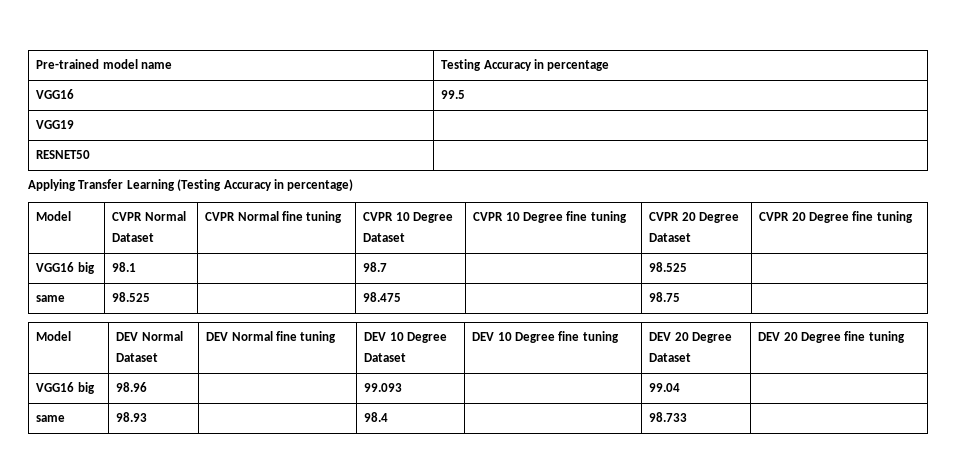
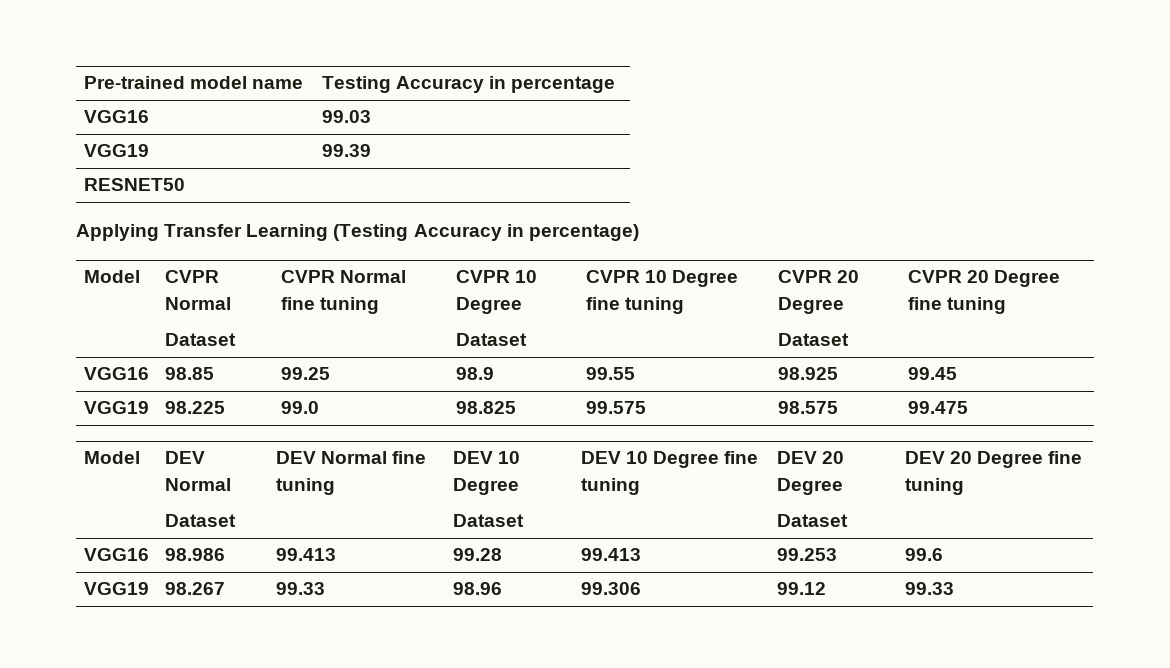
[441,90,466,99] [36,120,75,129] 99.5 // VGG19 | -> [321,110,371,123] [83,144,149,157] [321,144,371,157] 99.03 // VGG19 | 99.39
[77,262,95,274] [112,262,137,272] [363,262,388,272] [649,262,688,272] [36,295,66,302] [112,292,151,302] [363,292,402,302] [649,292,681,302] big | 98.1 | | 98.7 | | 98.525 | // same | 98.525 | | 98.475 | | 98.75 | -> [164,367,214,380] [280,367,330,380] [455,367,494,380] [585,367,635,380] [777,367,838,380] [907,367,957,380] [83,401,149,414] [164,401,225,414] [280,401,319,414] [455,401,516,414] [585,401,646,414] [777,401,838,414] [907,401,968,414] | 98.85 | 99.25 | 98.9 | 99.55 | 98.925 | 99.45 // VGG19 | 98.225 | 99.0 | 98.825 | 99.575 | 98.575 | 99.475
[77,382,95,394] [116,382,148,392] [364,383,403,392] [649,383,681,392] [36,415,66,422] [116,412,148,422] [364,412,389,422] [649,412,688,422] big | 98.96 | | 99.093 | | 99.04 | // same | 98.93 | | 98.4 | | 98.733 | -> [164,548,225,561] [275,548,336,561] [452,548,502,561] [580,548,641,561] [776,548,837,561] [904,548,943,561] [83,582,149,595] [164,582,225,595] [275,582,325,595] [452,582,502,595] [580,582,641,595] [776,582,826,595] [904,582,954,595] | 98.986 | 99.413 | 99.28 | 99.413 | 99.253 | 99.6 // VGG19 | 98.267 | 99.33 | 98.96 | 99.306 | 99.12 | 99.33

